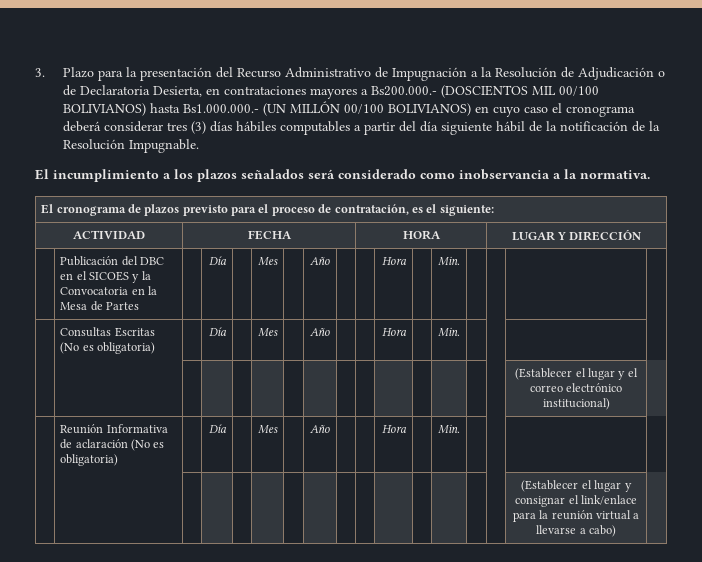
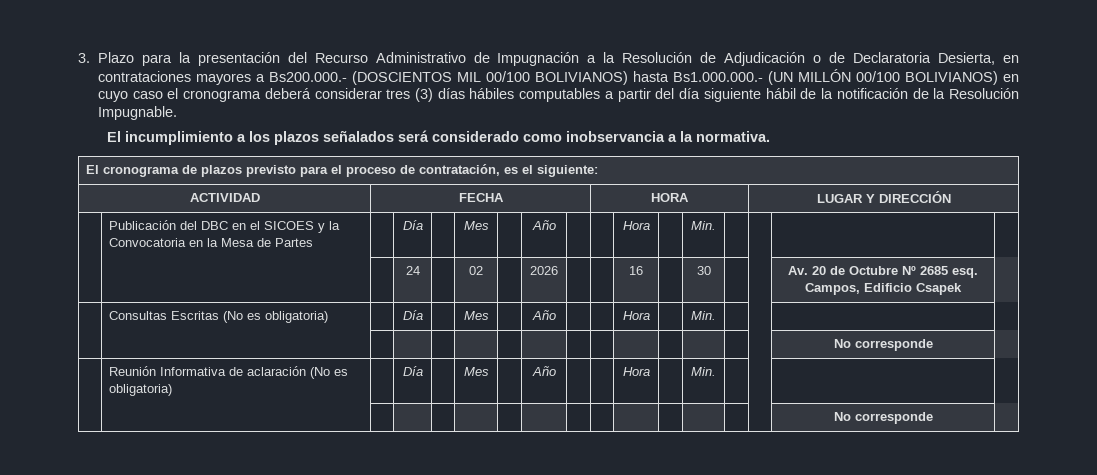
(460, 261) none -> [405,266,420,275] [469,266,483,275] [530,266,558,275] [629,266,643,275] [696,266,711,275] [788,266,978,278] [805,283,962,295] // | | | 24 | | 02 | | 2026 | | | 16 | | 30 | | | Av. 20 de Octubre Nº 2685 esq. Campos, Edificio Csapek |
[515,368,638,380] [529,383,623,392] [542,398,610,410] (Establecer el lugar y el correo electrónico institucional) -> [833,339,933,351] No corresponde
[521,480,632,492] [515,495,637,507] [512,510,640,522] [536,525,616,537] (Establecer el lugar y consignar el link/enlace para la reunión virtual a llevarse a cabo) -> [833,412,933,424] No corresponde

